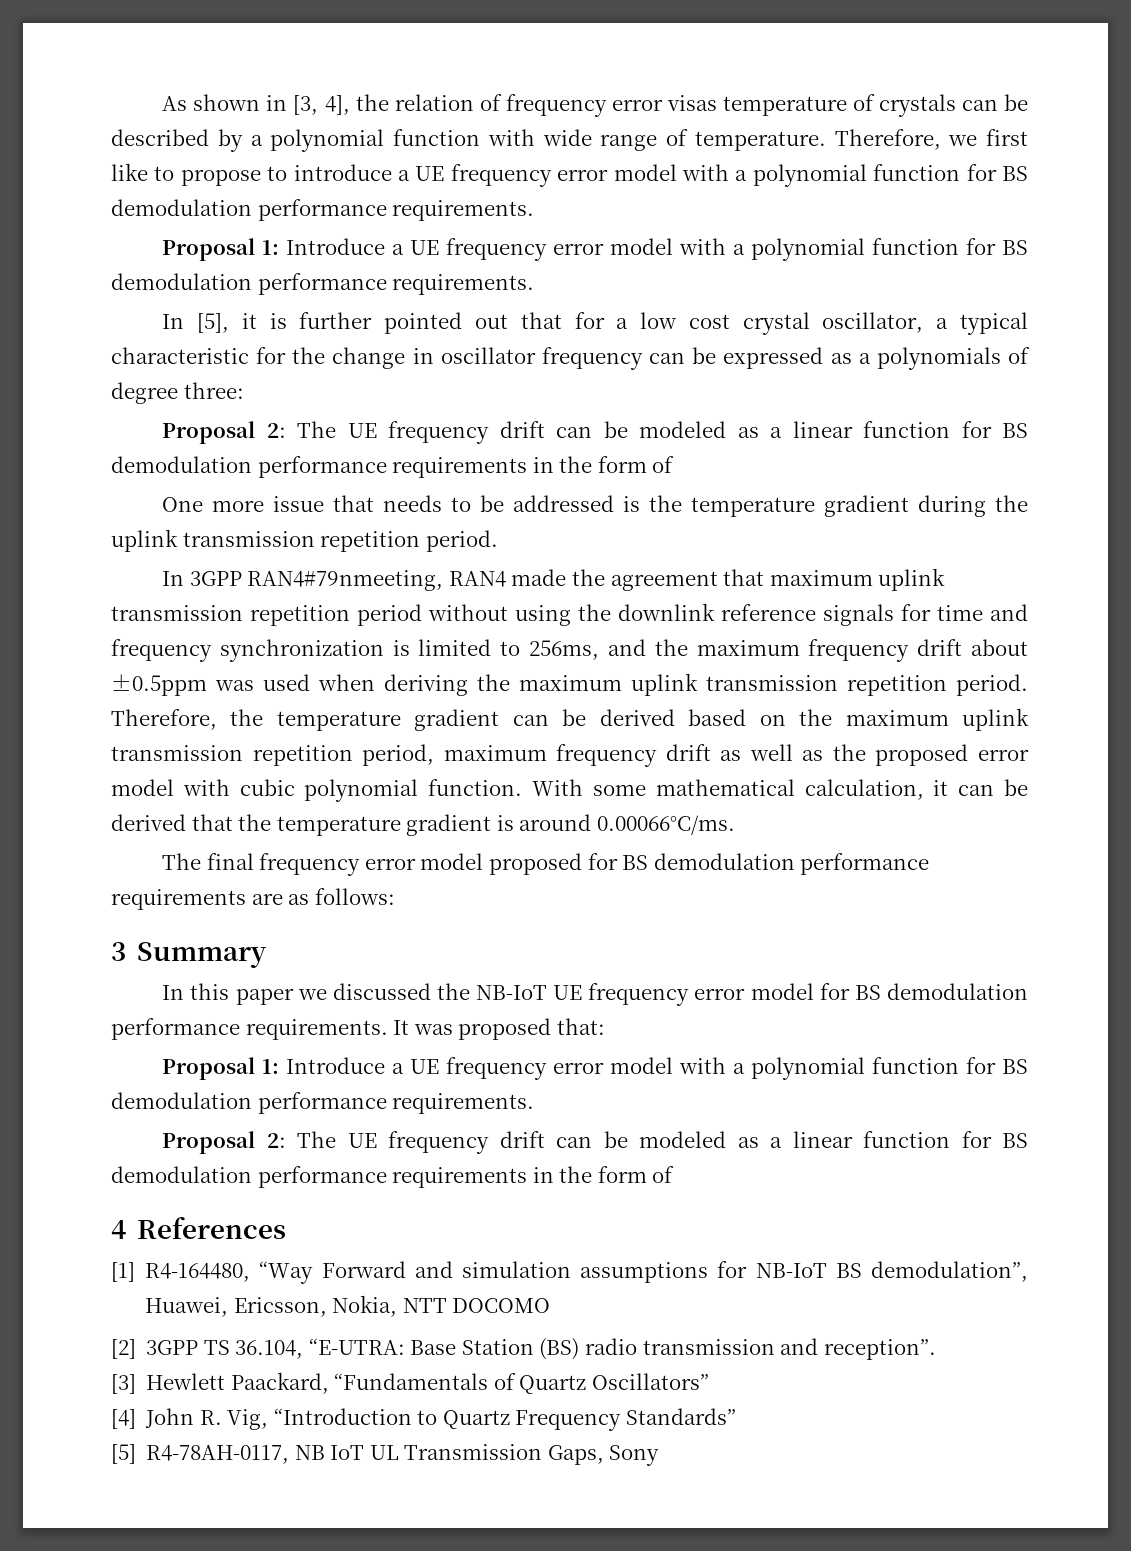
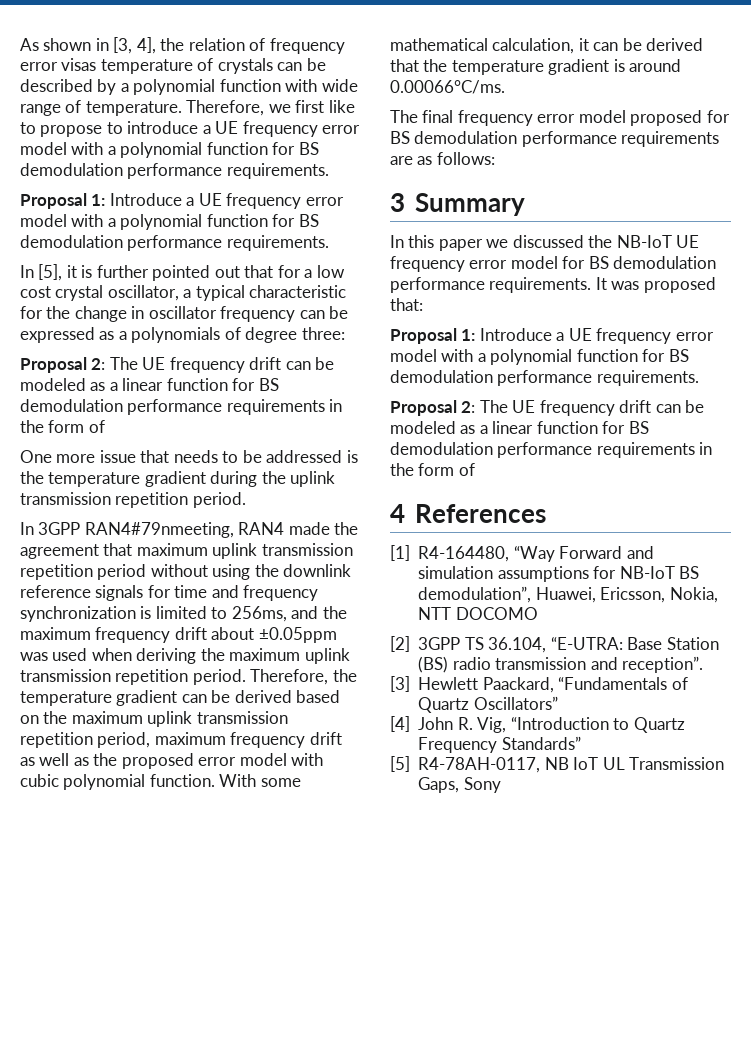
[111,674,207,696] ±0.5ppm -> [258,627,337,643] ±0.05ppm

